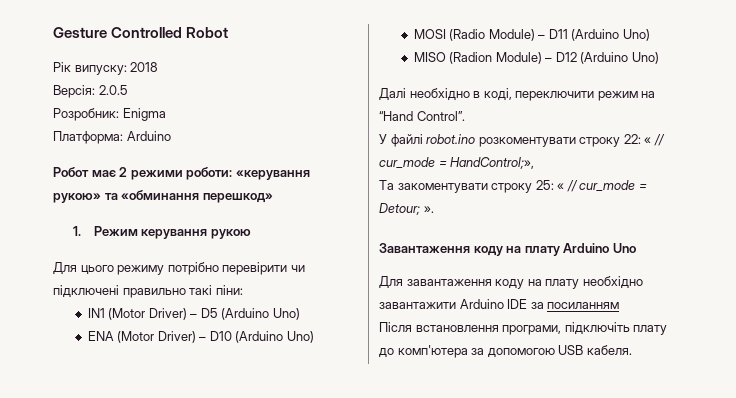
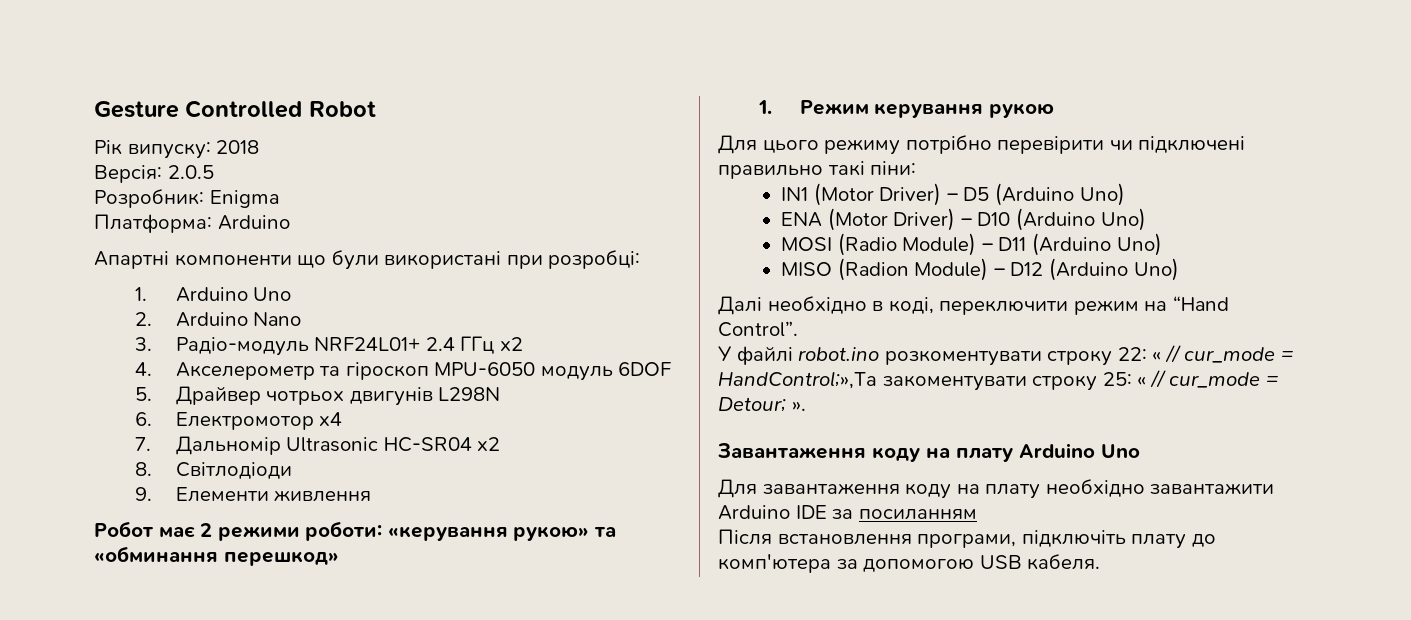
(171, 136) none -> [94,250,641,270] [134,287,292,302] [134,312,302,327] [134,336,523,356] [134,362,672,381] [134,386,501,406] [134,412,343,430] [134,436,501,455] [134,462,292,479] [134,487,372,502] // Апартні компоненти що були використані при розробці: // 1. Arduino Uno // 2. Arduino Nano // 3. Радіо-модуль NRF24L01+ 2.4 ГГц х2 // 4. Акселерометр та гіроскоп MPU-6050 модуль 6DOF // 5. Драйвер чотрьох двигунів L298N // 6. Електромотор x4 // 7. Дальномір Ultrasonic HC-SR04 x2 // 8. Світлодіоди // 9. Елементи живлення
[450,157,535,169] [379,180,394,190] HandControl;», // Та -> [718,371,877,389] HandControl;»,Та

